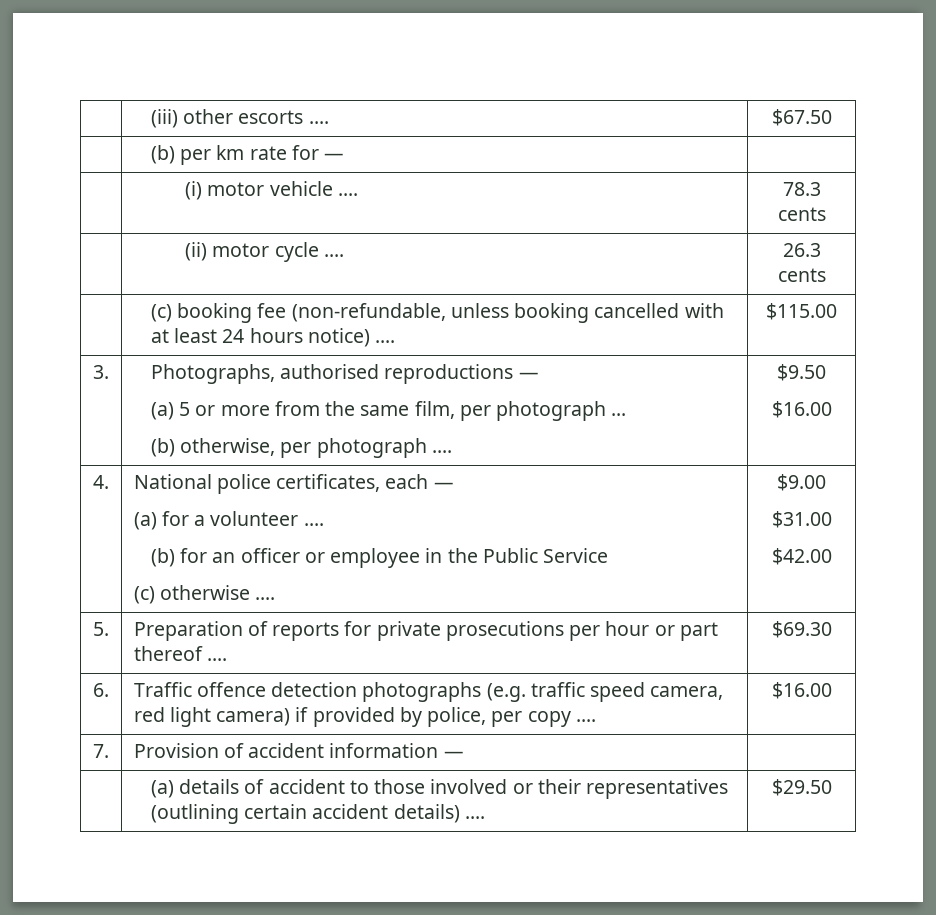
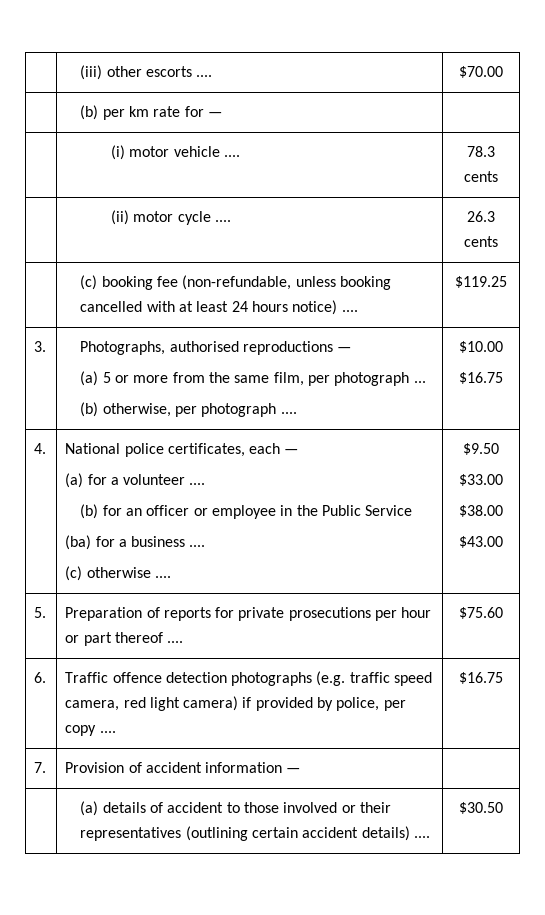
[771,109,832,126] $67.50 -> [459,66,503,78] $70.00
[766,303,837,320] $115.00 -> [455,276,507,288] $119.25
[777,364,826,381] [771,401,832,418] $9.50 // $16.00 -> [459,341,503,353] [459,372,503,384] $10.00 // $16.75
(609, 555) none -> [65,535,206,550] // (ba) for a business ....
[777,474,826,491] [771,511,832,528] [771,548,832,565] $9.00 // $31.00 // $42.00 -> [463,443,499,455] [459,474,503,486] [459,505,503,517] [459,536,503,548] $9.50 // $33.00 // $38.00 // $43.00
[771,621,832,638] $69.30 -> [459,607,503,619] $75.60
[771,682,832,699] $16.00 -> [459,672,503,684] $16.75
[771,779,832,796] $29.50 -> [459,802,503,814] $30.50

